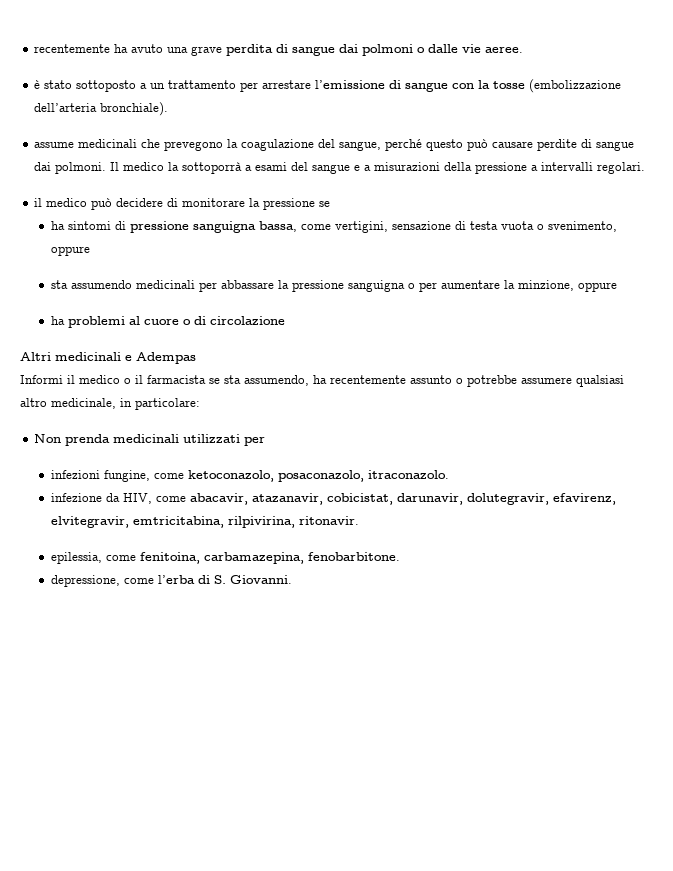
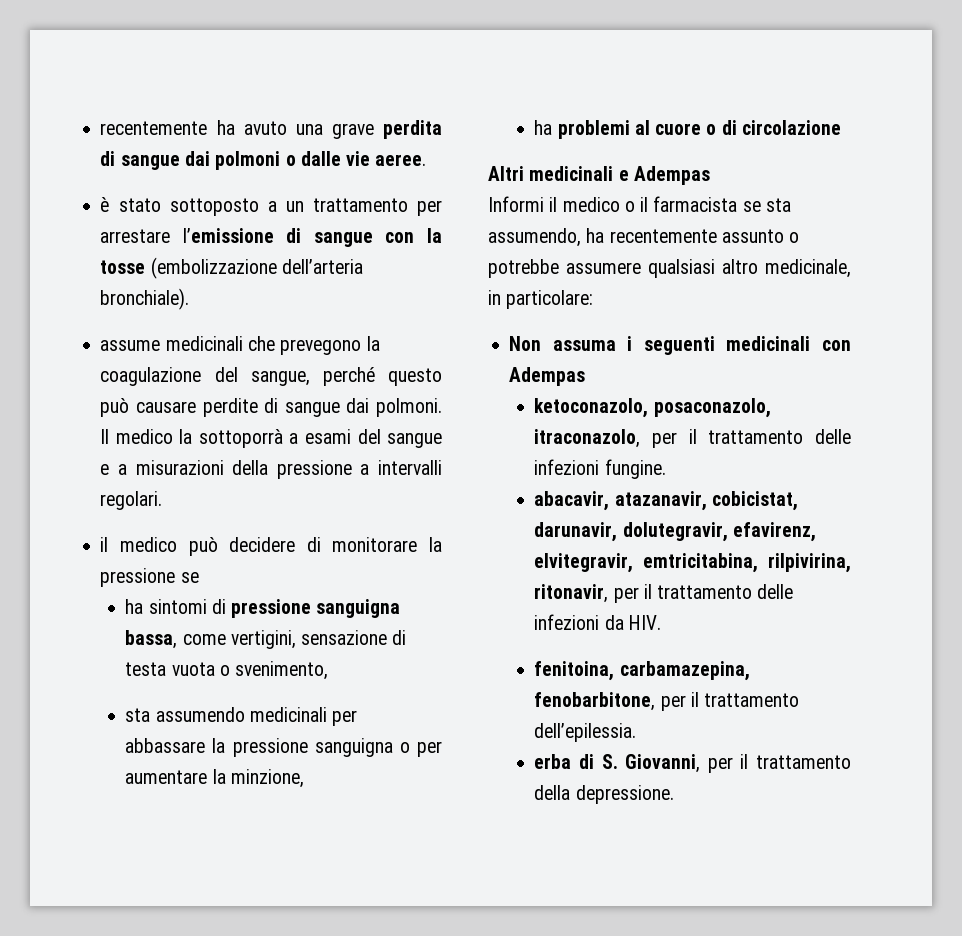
[50,246,90,256] oppure -> (329, 670) none
[577,282,617,292] oppure -> (304, 778) none
[65,434,266,446] [50,470,449,482] [50,493,186,504] prenda medicinali utilizzati per // infezioni fungine, come ketoconazolo, posaconazolo, itraconazolo. // infezione da HIV, come -> [552,336,851,355] [509,367,586,386] [534,398,771,418] [534,429,851,448] [534,459,666,479] assuma i seguenti medicinali con Adempas // ketoconazolo, posaconazolo, itraconazolo, per il trattamento delle infezioni fungine. //
[298,516,359,525] [50,552,400,564] [50,575,292,587] ritonavir. // epilessia, come fenitoina, carbamazepina, fenobarbitone. // depressione, come l’erba di S. Giovanni. -> [534,584,794,603] [534,614,661,630] [534,661,750,681] [534,692,800,711] [534,723,637,742] [534,754,851,773] [534,785,674,804] ritonavir, per il trattamento delle infezioni da HIV. // fenitoina, carbamazepina, fenobarbitone, per il trattamento dell’epilessia. // erba di S. Giovanni, per il trattamento della depressione.

